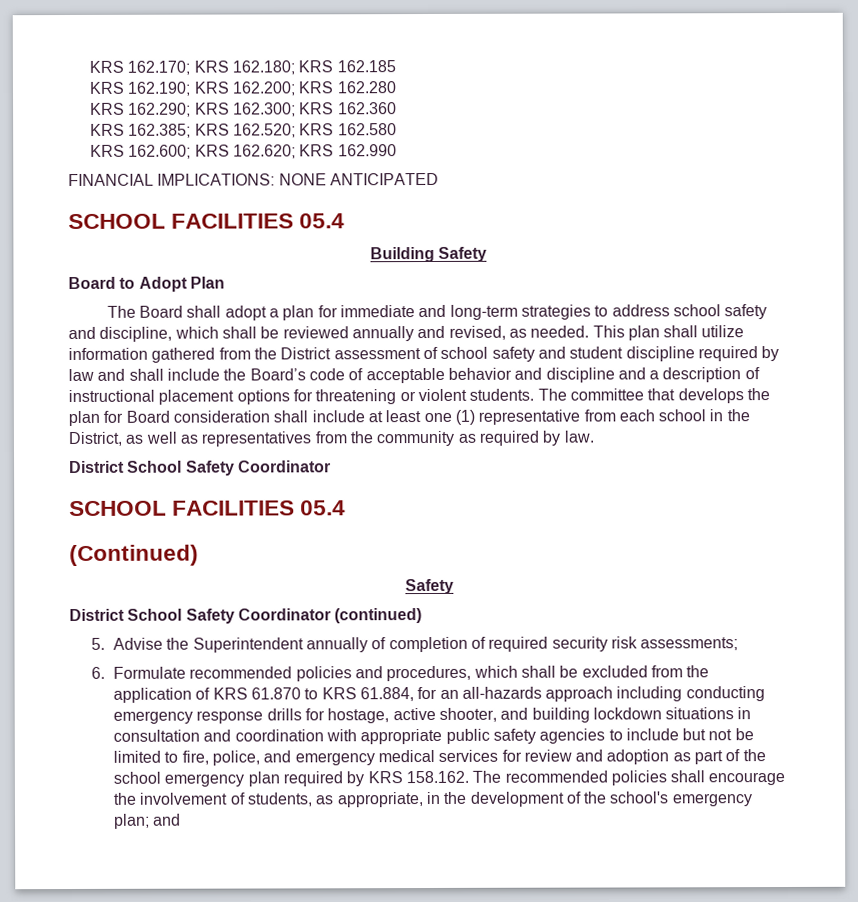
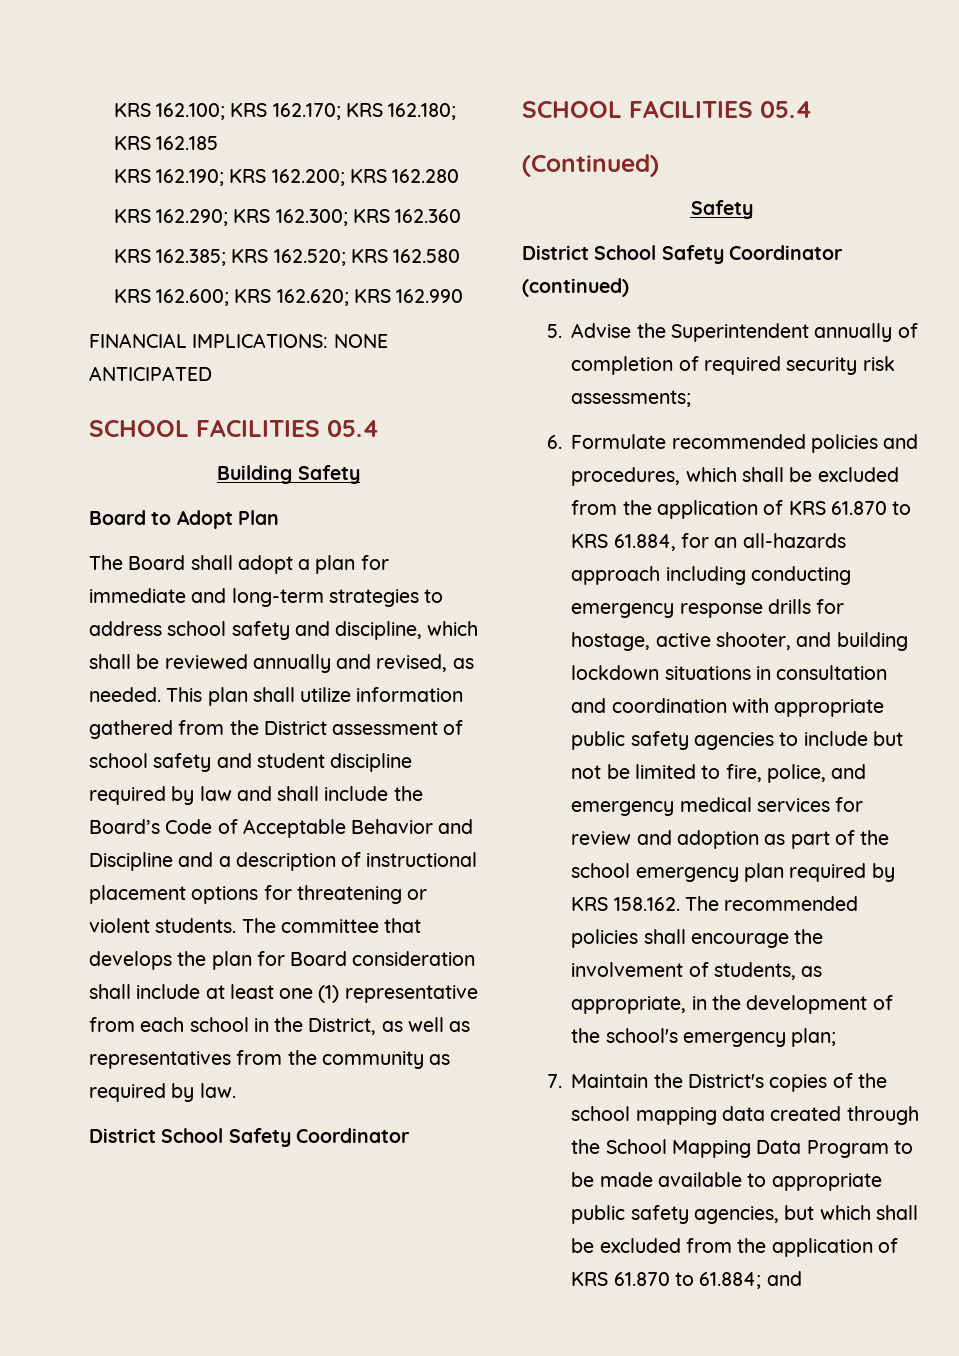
[88,60,124,73] KRS -> [113,103,268,120] KRS 162.100; KRS
[308,367,615,384] code of acceptable behavior and discipline -> [165,819,474,838] [89,852,173,871] Code of Acceptable Behavior and Discipline
(150, 821) none -> [546,1073,887,1092] [571,1106,919,1125] [571,1139,913,1158] [571,1172,882,1191] [571,1205,918,1224] [571,1238,898,1257] [571,1272,762,1289] // 7. Maintain the District's copies of the school mapping data created through the School Mapping Data Program to be made available to appropriate public safety agencies, but which shall be excluded from the application of KRS 61.870 to 61.884;

